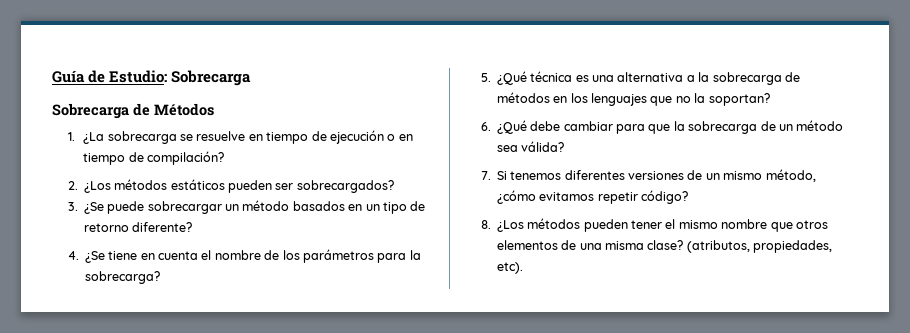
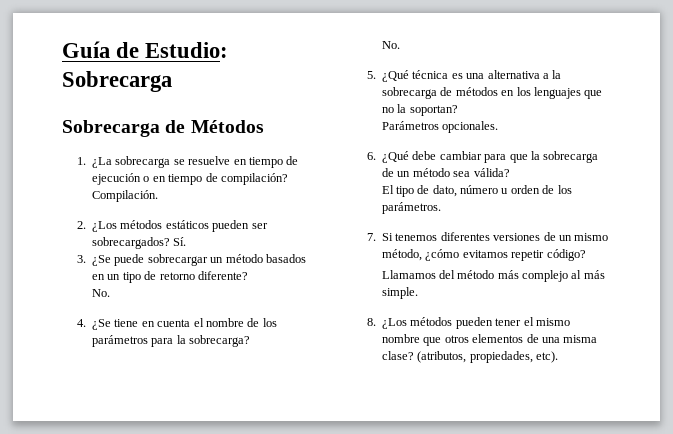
(225, 158) none -> [92,190,159,202] Compilación.
(394, 186) none -> [173,237,187,246] Sí.
(193, 227) none -> [91,289,110,297] // No.
(160, 277) none -> [381,41,400,49] // No.
(770, 99) none -> [381,121,498,133] // Parámetros opcionales.
(565, 146) none -> [381,185,572,197] [381,202,441,214] // El tipo de dato, número u orden de los parámetros.
(689, 197) none -> [381,270,605,282] [381,287,418,299] // Llamamos del método más complejo al más simple.

